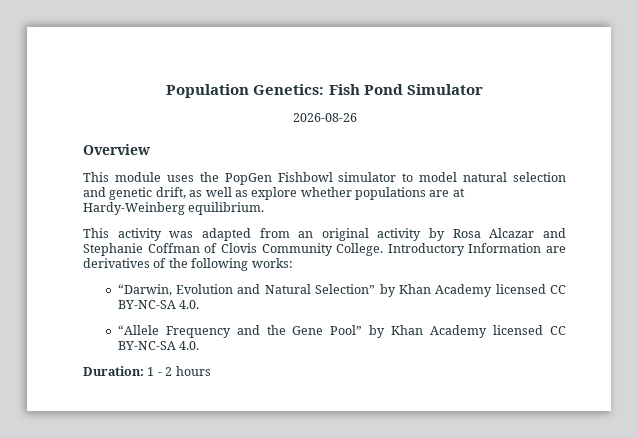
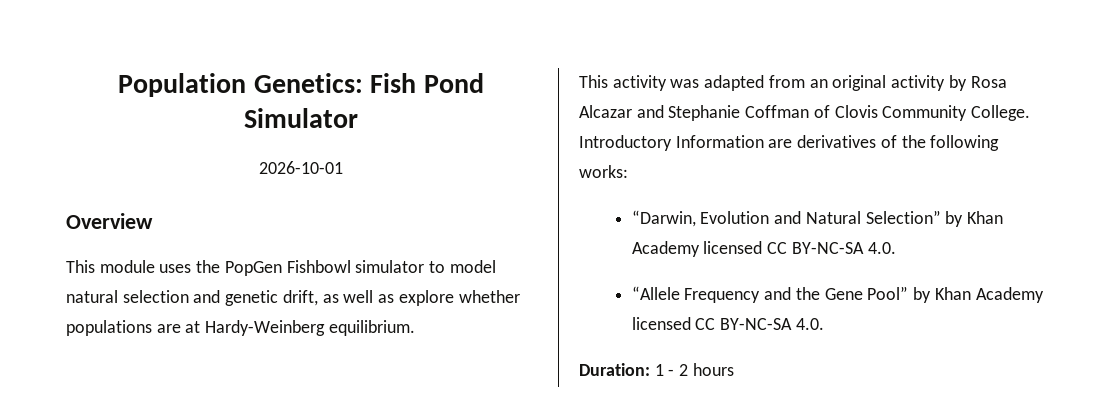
[292,113,357,122] 2026-08-26 -> [259,161,343,174] 2026-10-01

